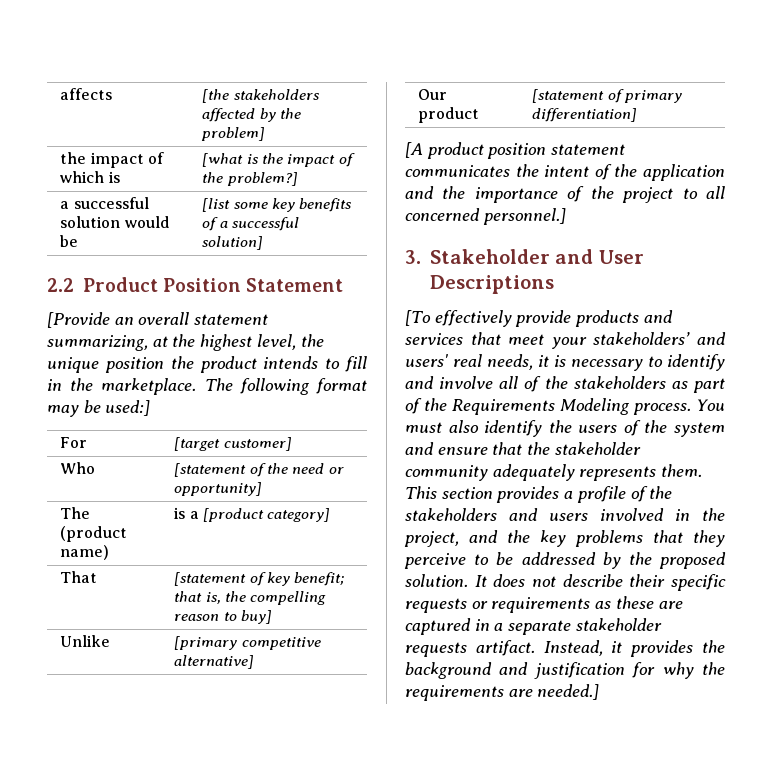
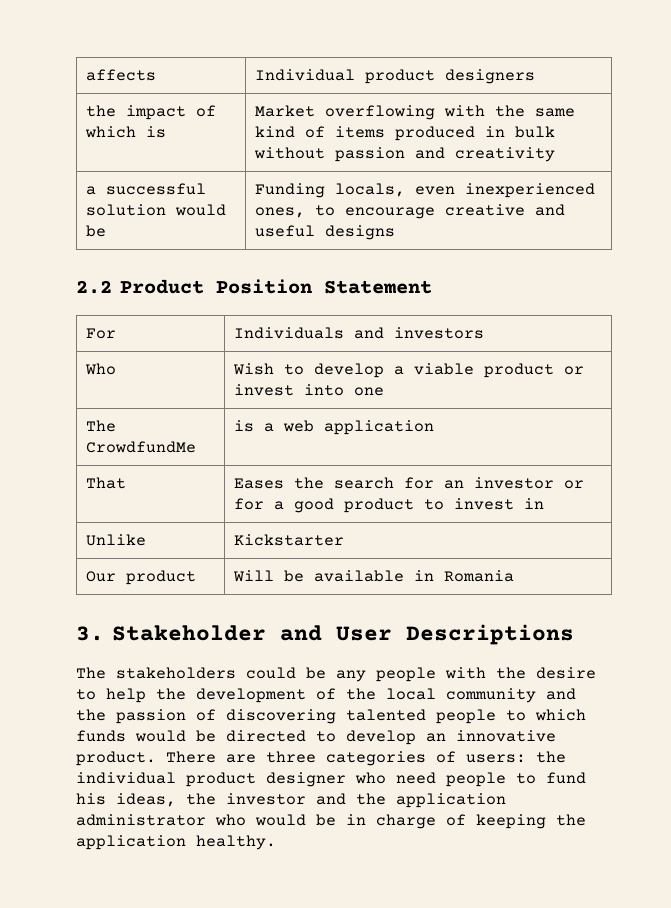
[202,89,320,103] [202,108,301,122] [201,127,266,141] [the stakeholders affected by the problem] -> [254,69,535,84] Individual product designers
[202,153,355,167] [202,172,298,186] [what is the impact of the problem?] -> [254,105,575,120] [254,126,555,141] [253,147,555,162] Market overflowing with the same kind of items produced in bulk without passion and creativity
[202,198,353,212] [202,217,299,231] [202,236,264,250] [47,277,344,292] [47,312,269,328] [47,334,324,351] [47,356,367,373] [47,378,367,395] [47,400,151,417] [60,437,88,448] [174,437,292,451] [60,462,96,474] [174,463,344,477] [174,482,263,496] [60,507,91,519] [60,526,128,542] [60,545,110,560] [list some key benefits of a successful solution] // 2.2 Product Position Statement // [Provide an overall statement summarizing, at the highest level, the unique position the product intends to fill in the marketplace. The following format may be used:] // For | [target customer] // Who | [statement of the need or opportunity] // The (product name) -> [254,183,595,198] [254,204,565,219] [254,225,395,240] [76,279,433,294] [85,328,116,339] [233,327,484,339] [84,363,116,375] [232,363,584,378] [233,384,384,396] [85,420,116,432] [85,441,196,453] Funding locals, even inexperienced ones, to encourage creative and useful designs // 2.2 Product Position Statement // For | Individuals and investors // Who | Wish to develop a viable product or invest into one // The CrowdfundMe
[202,508,331,522] [product category] -> [282,420,434,435] web application
[174,572,345,586] [174,591,327,605] [174,610,272,624] [60,635,111,647] [174,636,321,650] [174,655,255,669] [418,89,448,100] [418,107,480,123] [532,89,682,103] [532,108,638,122] [405,142,626,159] [405,164,725,181] [405,186,725,203] [405,208,566,225] [statement of key benefit; that is, the compelling reason to buy] // Unlike | [primary competitive alternative] // Our product | [statement of primary differentiation] // [A product position statement communicates the intent of the application and the importance of the project to all concerned personnel.] -> [233,477,584,489] [233,498,544,513] [85,534,146,546] [233,534,344,546] [85,570,196,585] [232,570,514,582] Eases the search for an investor or for a good product to invest in // Unlike | Kickstarter // Our product | Will be available in Romania
[405,310,673,327] [405,332,726,349] [405,354,725,371] [405,376,725,393] [405,398,726,415] [405,420,725,437] [405,442,641,455] [405,464,703,481] [405,486,673,503] [405,508,725,521] [404,530,725,547] [404,552,726,569] [405,574,726,591] [405,596,683,613] [405,618,662,635] [405,640,725,657] [405,662,725,679] [405,684,600,701] [To effectively provide products and services that meet your stakeholders’ and users' real needs, it is necessary to identify and involve all of the stakeholders as part of the Requirements Modeling process. You must also identify the users of the system and ensure that the stakeholder community adequately represents them. This section provides a profile of the stakeholders and users involved in the project, and the key problems that they perceive to be addressed by the proposed solution. It does not describe their specific requests or requirements as these are captured in a separate stakeholder requests artifact. Instead, it provides the background and justification for why the requirements are needed.] -> [76,667,596,682] [76,688,576,703] [76,709,586,724] [76,730,556,745] [76,751,566,766] [76,772,586,787] [76,793,506,808] [76,814,586,829] [76,835,276,850] The stakeholders could be any people with the desire to help the development of the local community and the passion of discovering talented people to which funds would be directed to develop an innovative product. There are three categories of users: the individual product designer who need people to fund his ideas, the investor and the application administrator who would be in charge of keeping the application healthy.

